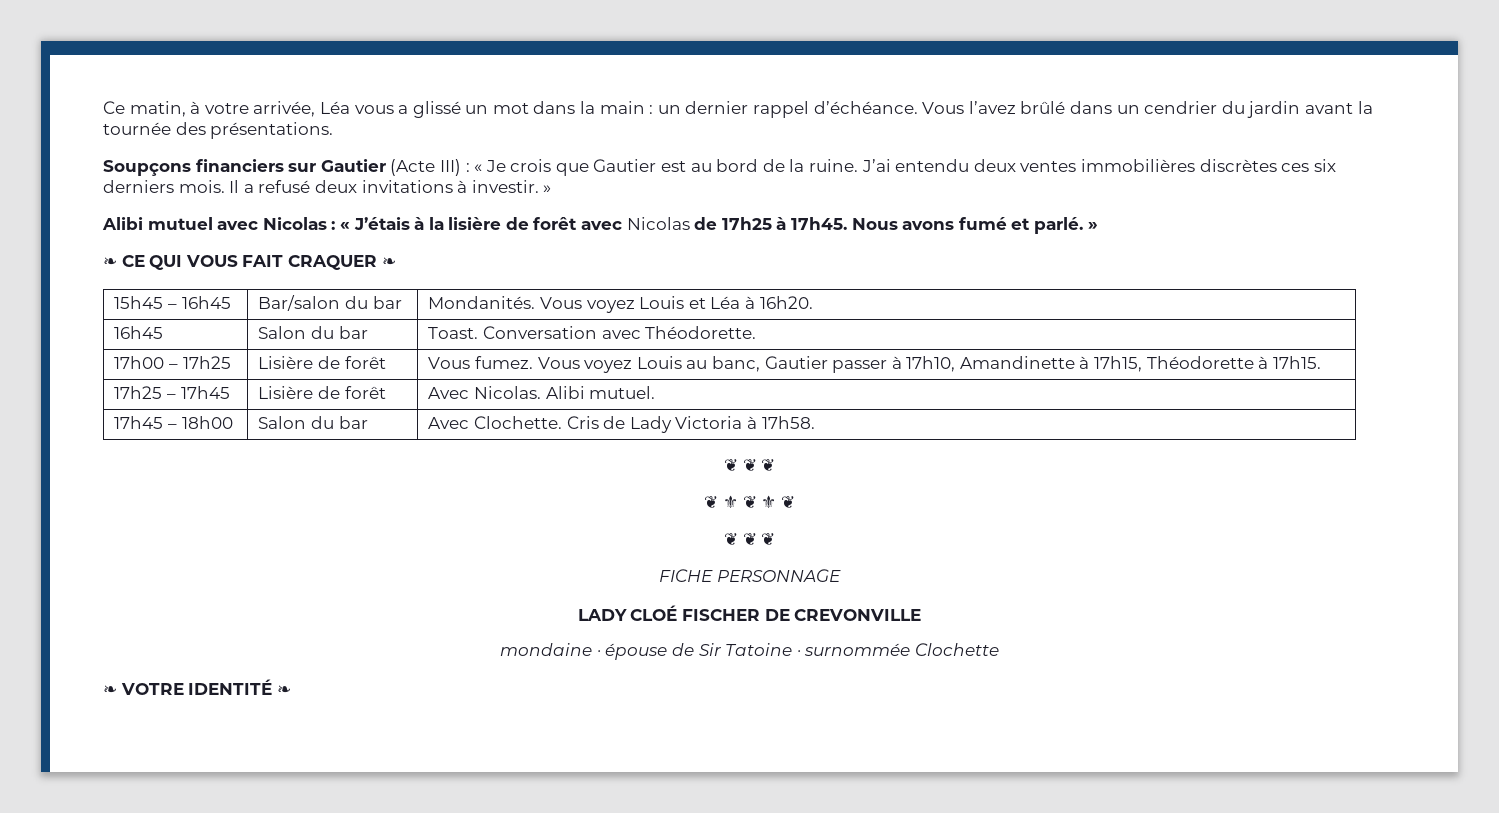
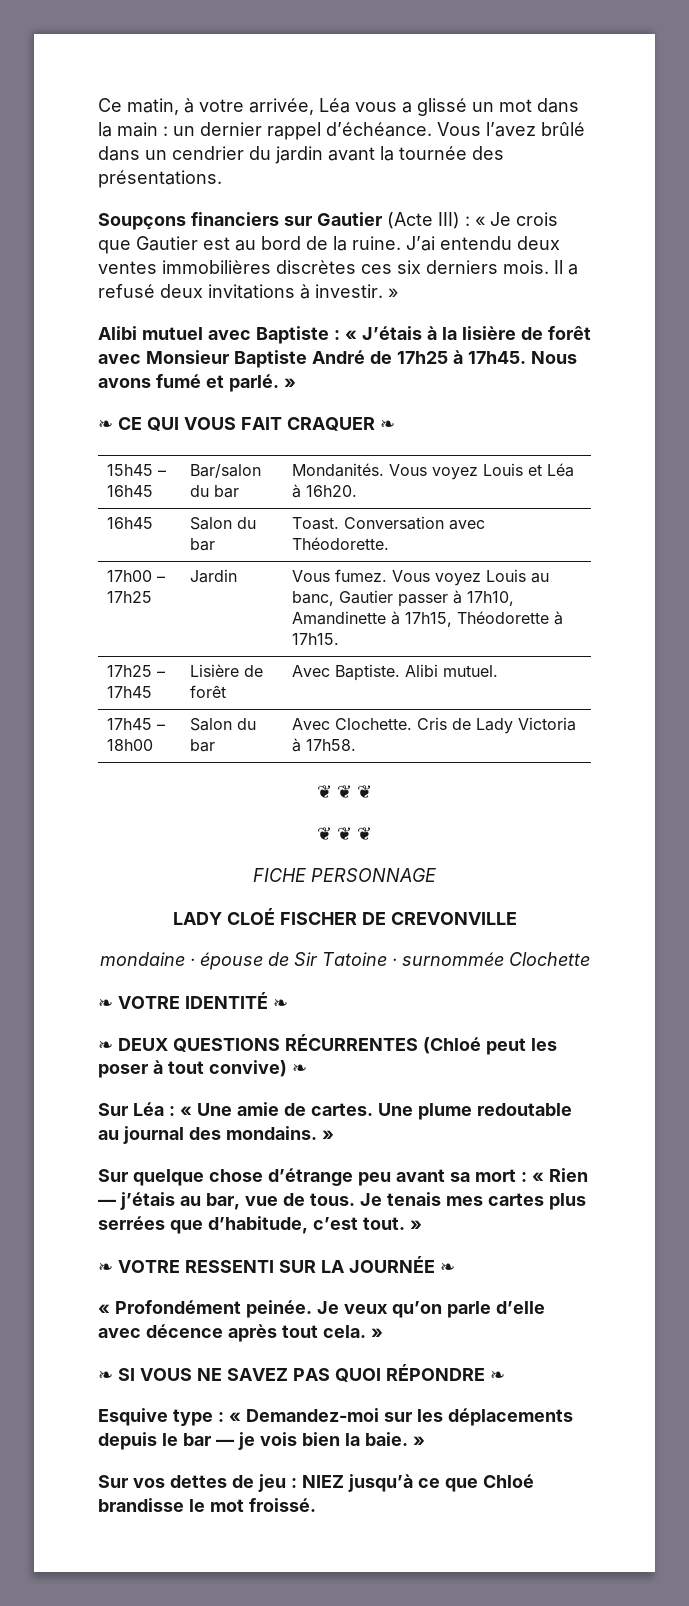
[262,217,327,230] Nicolas -> [256,326,329,344] Baptiste
[626,217,690,230] Nicolas -> [146,350,365,368] Monsieur Baptiste André
[258,356,386,369] Lisière de forêt -> [190,569,238,583] Jardin
[473,386,541,399] Nicolas. -> [335,664,401,681] Baptiste.
[704,495,795,508] // ❦ ⚜ ❦ ⚜ ❦ -> (372, 791) none
(291, 690) none -> [98,1034,557,1055] [98,1060,307,1078] [98,1102,572,1120] [98,1126,334,1144] [98,1168,588,1186] [98,1192,586,1210] [98,1216,422,1234] [98,1256,455,1273] [98,1300,545,1318] [98,1324,383,1342] [98,1364,505,1382] [98,1408,573,1426] [98,1432,425,1450] [98,1474,534,1492] [98,1498,316,1512] // ❧ DEUX QUESTIONS RÉCURRENTES (Chloé peut les poser à tout convive) ❧ // Sur Léa : « Une amie de cartes. Une plume redoutable au journal des mondains. » // Sur quelque chose d’étrange peu avant sa mort : « Rien — j’étais au bar, vue de tous. Je tenais mes cartes plus serrées que d’habitude, c’est tout. » // ❧ VOTRE RESSENTI SUR LA JOURNÉE ❧ // « Profondément peinée. Je veux qu’on parle d’elle avec décence après tout cela. » // ❧ SI VOUS NE SAVEZ PAS QUOI RÉPONDRE ❧ // Esquive type : « Demandez-moi sur les déplacements depuis le bar — je vois bien la baie. » // Sur vos dettes de jeu : NIEZ jusqu’à ce que Chloé brandisse le mot froissé.

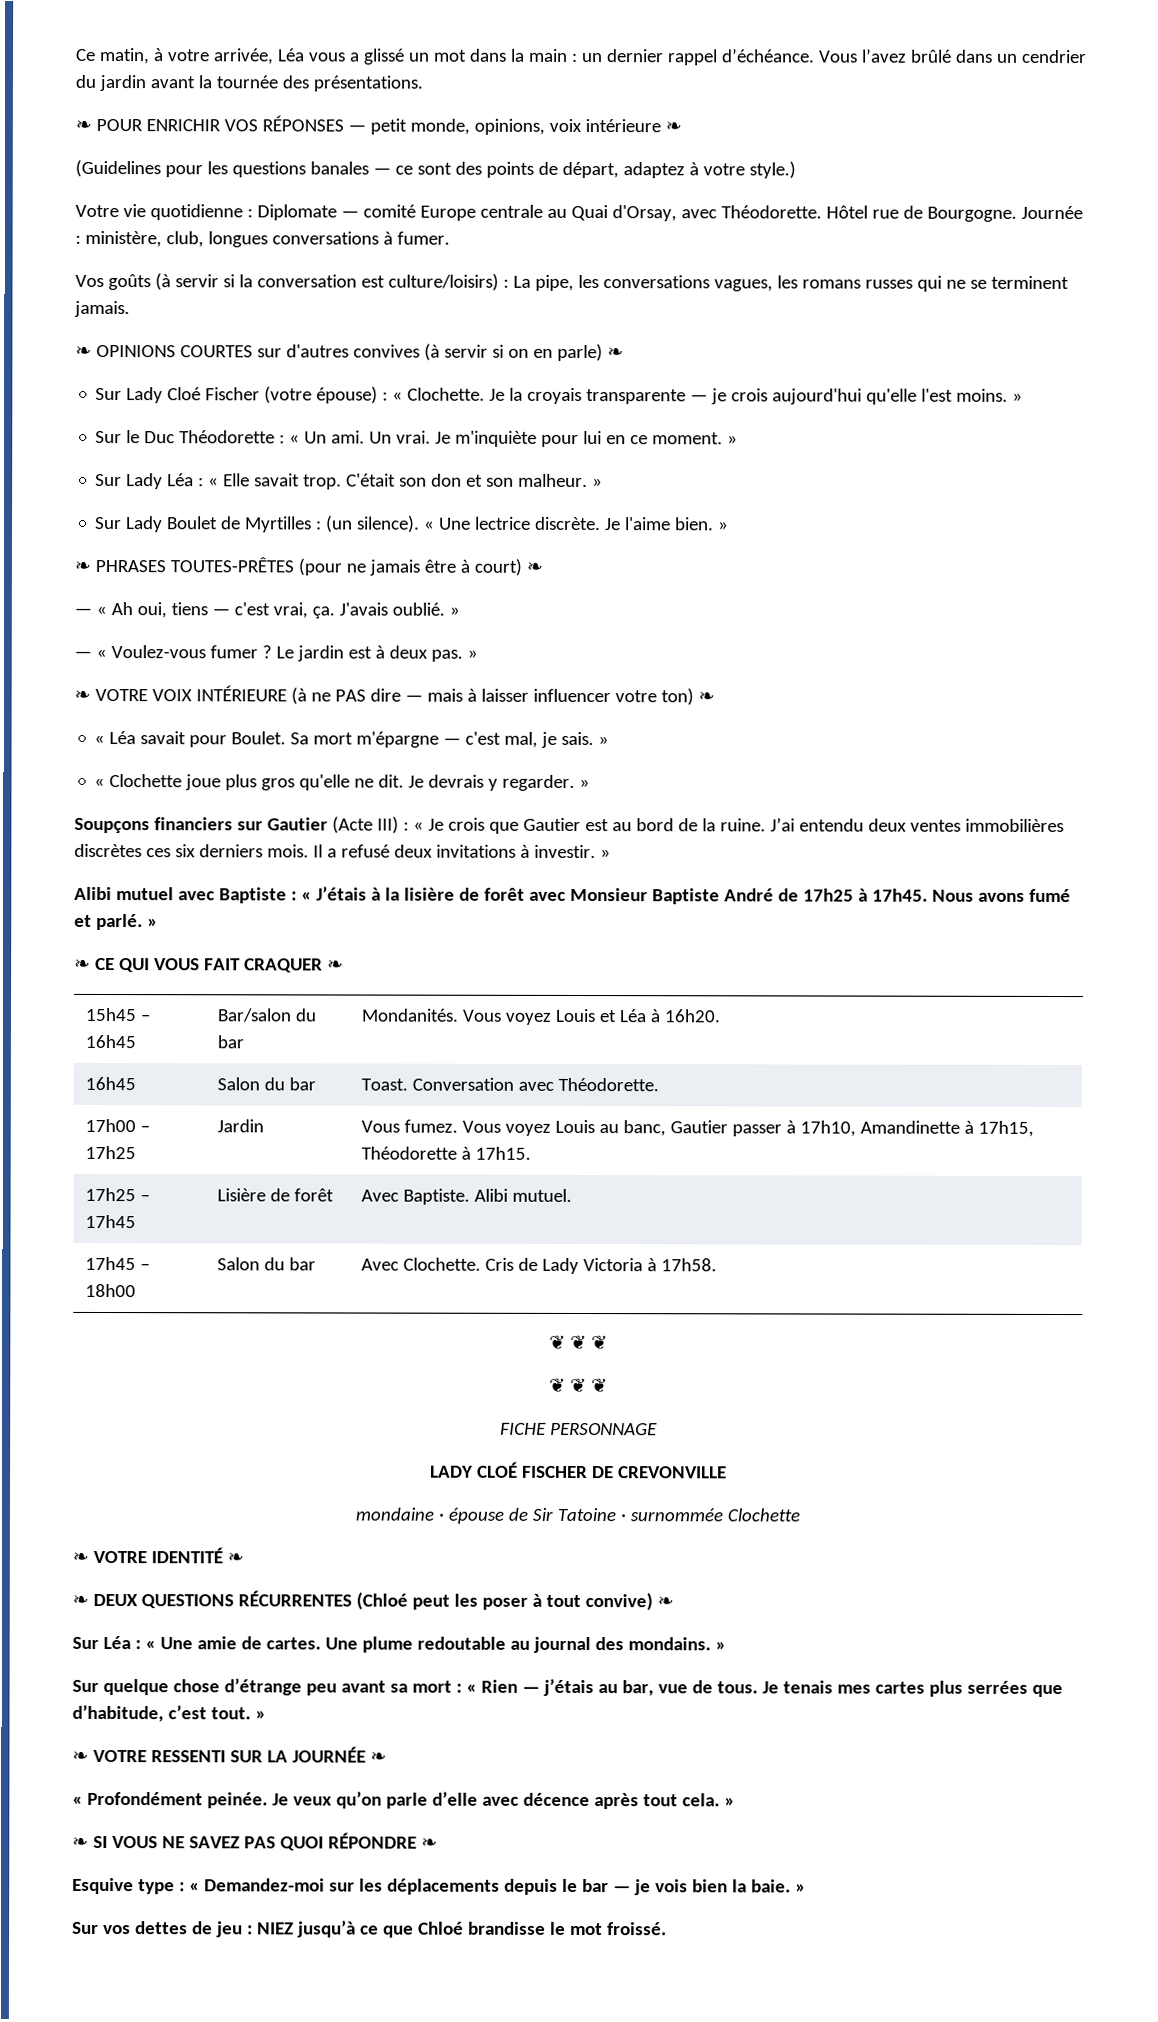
(222, 179) none -> [75,115,682,135] [75,159,796,179] [75,204,1083,222] [75,230,450,248] [75,273,1069,292] [74,300,130,318] [75,343,624,362] [95,386,1024,405] [95,430,739,447] [95,473,604,490] [95,515,730,533] [74,557,543,576] [74,602,460,619] [74,645,478,662] [74,685,715,706] [94,731,610,748] [94,774,591,791] // ❧ POUR ENRICHIR VOS RÉPONSES — petit monde, opinions, voix intérieure ❧ // (Guidelines pour les questions banales — ce sont des points de départ, adaptez à votre style.) // Votre vie quotidienne : Diplomate — comité Europe centrale au Quai d'Orsay, avec Théodorette. Hôtel rue de Bourgogne. Journée : ministère, club, longues conversations à fumer. // Vos goûts (à servir si la conversation est culture/loisirs) : La pipe, les conversations vagues, les romans russes qui ne se terminent jamais. // ❧ OPINIONS COURTES sur d'autres convives (à servir si on en parle) ❧ // Sur Lady Cloé Fischer (votre épouse) : « Clochette. Je la croyais transparente — je crois aujourd'hui qu'elle l'est moins. » // Sur le Duc Théodorette : « Un ami. Un vrai. Je m'inquiète pour lui en ce moment. » // Sur Lady Léa : « Elle savait trop. C'était son don et son malheur. » // Sur Lady Boulet de Myrtilles : (un silence). « Une lectrice discrète. Je l'aime bien. » // ❧ PHRASES TOUTES-PRÊTES (pour ne jamais être à court) ❧ // — « Ah oui, tiens — c'est vrai, ça. J'avais oublié. » // — « Voulez-vous fumer ? Le jardin est à deux pas. » // ❧ VOTRE VOIX INTÉRIEURE (à ne PAS dire — mais à laisser influencer votre ton) ❧ // « Léa savait pour Boulet. Sa mort m'épargne — c'est mal, je sais. » // « Clochette joue plus gros qu'elle ne dit. Je devrais y regarder. »

